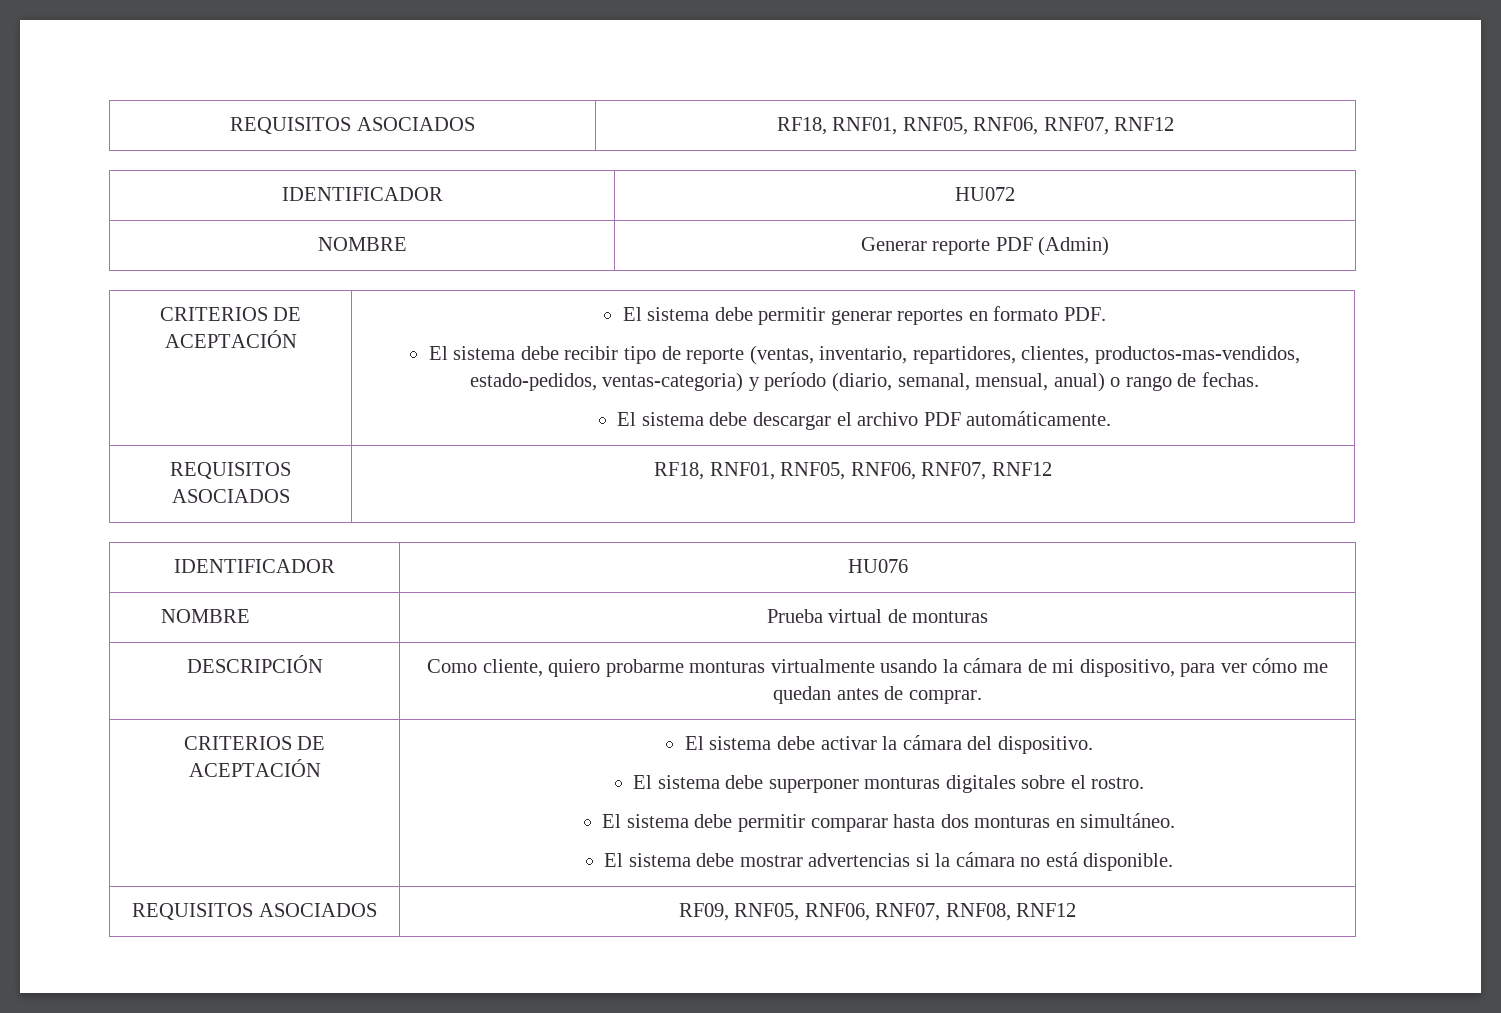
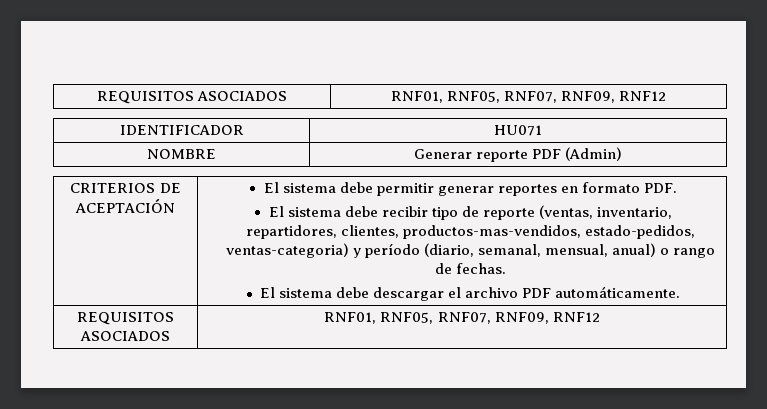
[230,117,475,134] [776,117,1175,135] [281,187,443,201] [955,187,1015,201] REQUISITOS ASOCIADOS | RF18, RNF01, RNF05, RNF06, RNF07, RNF12 // IDENTIFICADOR | HU072 -> [96,91,288,104] [390,91,667,103] [119,125,244,135] [493,125,542,136] REQUISITOS ASOCIADOS | RNF01, RNF05, RNF07, RNF09, RNF12 // IDENTIFICADOR | HU071
[654,462,1052,480] [174,559,335,573] [847,559,908,573] [161,609,251,623] [766,609,989,623] [186,655,323,673] [426,658,1329,677] [773,686,982,704] [183,736,326,750] [188,759,321,777] [684,735,1093,754] [633,775,1145,793] [602,813,1176,832] [604,852,1174,871] [132,903,377,920] [678,903,1077,921] RF18, RNF01, RNF05, RNF06, RNF07, RNF12 // IDENTIFICADOR | HU076 // NOMBRE | Prueba virtual de monturas // DESCRIPCIÓN | Como cliente, quiero probarme monturas virtualmente usando la cámara de mi dispositivo, para ver cómo me quedan antes de comprar. // CRITERIOS DE ACEPTACIÓN | El sistema debe activar la cámara del dispositivo. // El sistema debe superponer monturas digitales sobre el rostro. // El sistema debe permitir comparar hasta dos monturas en simultáneo. // El sistema debe mostrar advertencias si la cámara no está disponible. // REQUISITOS ASOCIADOS | RF09, RNF05, RNF06, RNF07, RNF08, RNF12 -> [324,312,600,324] RNF01, RNF05, RNF07, RNF09, RNF12

